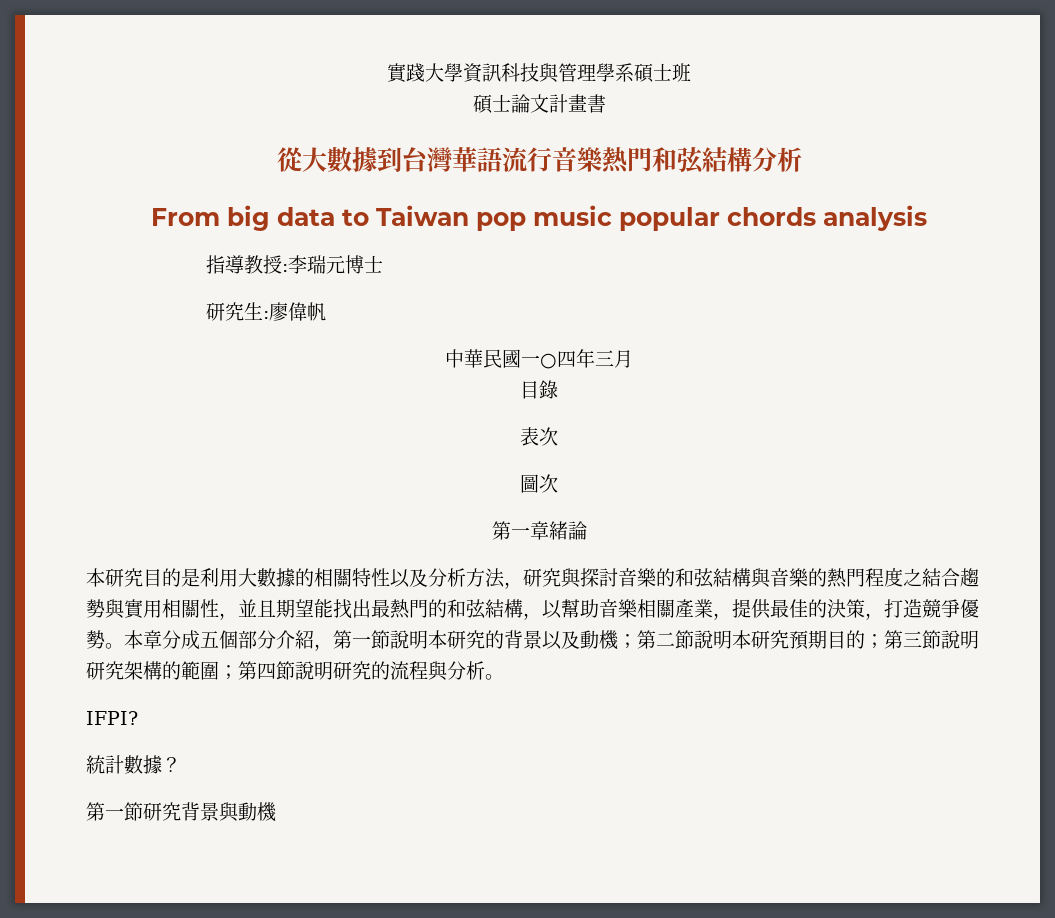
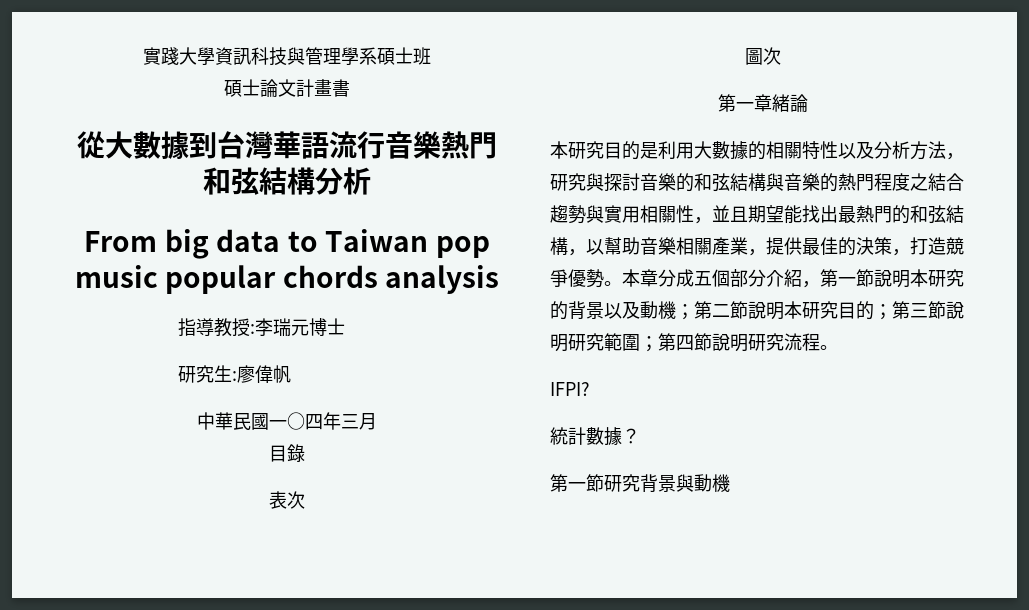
[789,630,827,650] 預期 -> (838, 310) none
[124,661,181,680] 架構的 -> (604, 342) none
[371,661,485,681] 的流程與分析 -> [784,333,820,351] 流程

